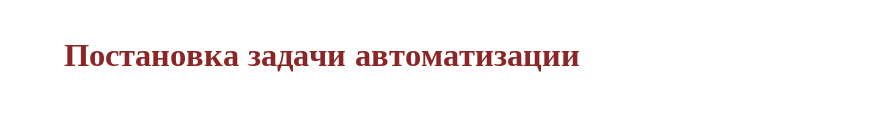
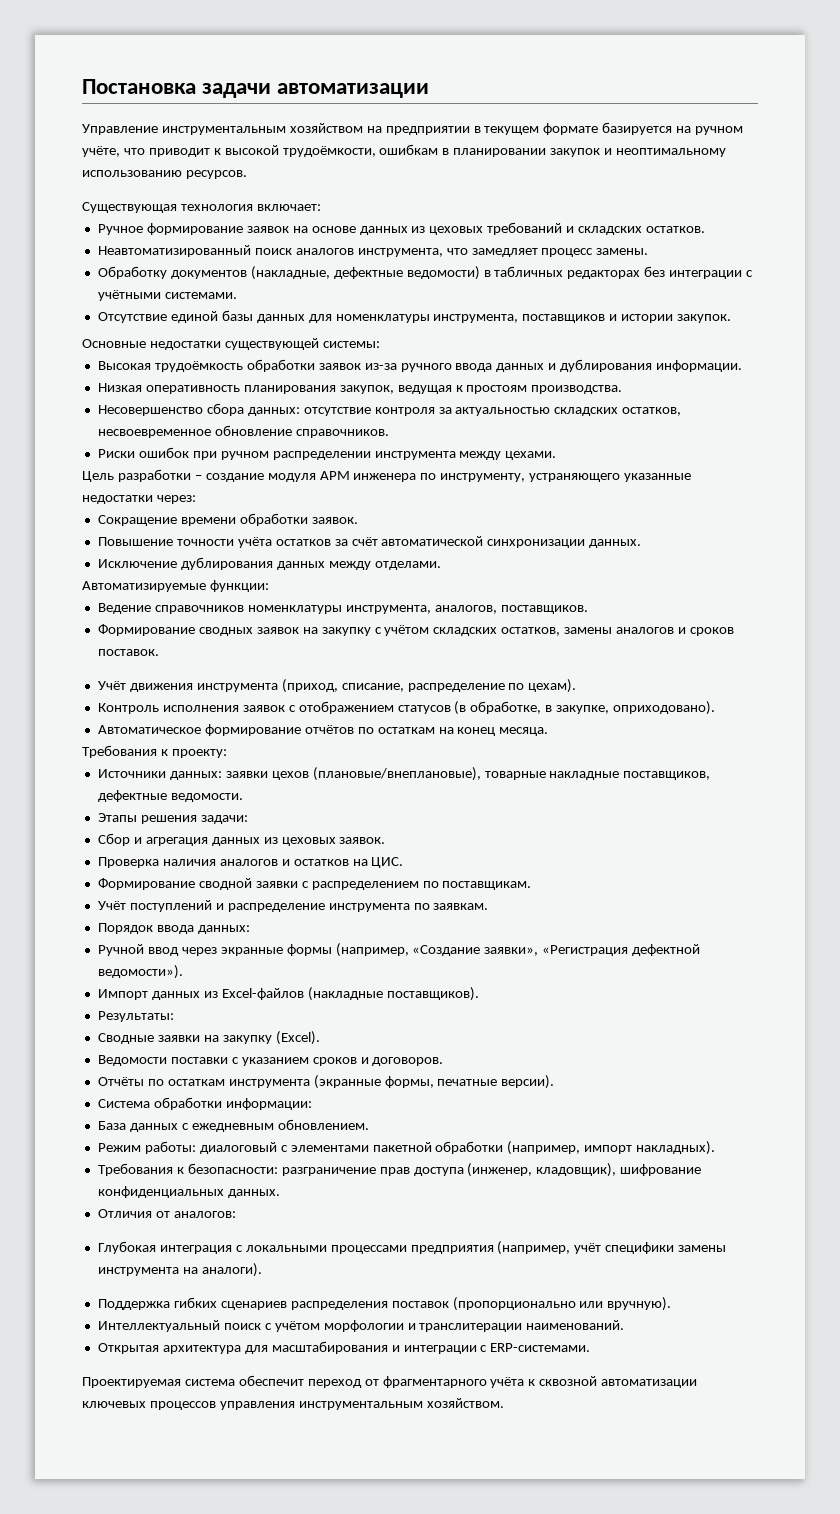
(580, 61) none -> [82,122,744,135] [82,144,727,157] [82,170,247,179] [82,202,321,213] [97,222,706,235] [97,245,649,257] [97,266,754,280] [97,290,237,301] [97,310,732,323] [82,338,380,350] [97,359,743,372] [97,383,623,394] [97,403,682,416] [97,425,389,438] [97,447,557,460] [82,469,692,482] [82,495,196,504] [97,513,358,526] [97,536,642,548] [97,557,441,570] [82,580,269,592] [97,603,588,614] [97,624,734,636] [97,649,159,656] [97,679,577,693] [97,701,716,715] [97,724,549,736] [82,745,227,758] [97,767,711,781] [97,790,243,802] [97,813,248,824] [97,833,386,846] [97,857,404,868] [97,878,532,890] [97,900,489,912] [97,923,250,934] [97,943,701,957] [97,965,183,979] [97,987,479,1001] [97,1011,174,1022] [97,1031,320,1045] [97,1055,444,1066] [97,1075,555,1089] [97,1097,312,1110] [97,1119,369,1132] [97,1141,716,1155] [97,1163,702,1177] [97,1186,280,1198] [97,1209,236,1218] [97,1241,727,1255] [97,1263,262,1277] [97,1297,672,1311] [97,1320,625,1332] [97,1341,591,1354] [82,1375,698,1388] [82,1398,504,1410] // Управление инструментальным хозяйством на предприятии в текущем формате базируется на ручном учёте, что приводит к высокой трудоёмкости, ошибкам в планировании закупок и неоптимальному использованию ресурсов. // Существующая технология включает: // Ручное формирование заявок на основе данных из цеховых требований и складских остатков. // Неавтоматизированный поиск аналогов инструмента, что замедляет процесс замены. // Обработку документов (накладные, дефектные ведомости) в табличных редакторах без интеграции с учётными системами. // Отсутствие единой базы данных для номенклатуры инструмента, поставщиков и истории закупок. // Основные недостатки существующей системы: // Высокая трудоёмкость обработки заявок из-за ручного ввода данных и дублирования информации. // Низкая оперативность планирования закупок, ведущая к простоям производства. // Несовершенство сбора данных: отсутствие контроля за актуальностью складских остатков, несвоевременное обновление справочников. // Риски ошибок при ручном распределении инструмента между цехами. // Цель разработки – создание модуля АРМ инженера по инструменту, устраняющего указанные недостатки через: // Сокращение времени обработки заявок. // Повышение точности учёта остатков за счёт автоматической синхронизации данных. // Исключение дублирования данных между отделами. // Автоматизируемые функции: // Ведение справочников номенклатуры инструмента, аналогов, поставщиков. // Формирование сводных заявок на закупку с учётом складских остатков, замены аналогов и сроков поставок. // Учёт движения инструмента (приход, списание, распределение по цехам). // Контроль исполнения заявок с отображением статусов (в обработке, в закупке, оприходовано). // Автоматическое формирование отчётов по остаткам на конец месяца. // Требования к проекту: // Источники данных: заявки цехов (плановые/внеплановые), товарные накладные поставщиков, дефектные ведомости. // Этапы решения задачи: // Сбор и агрегация данных из цеховых заявок. // Проверка наличия аналогов и остатков на ЦИС. // Формирование сводной заявки с распределением по поставщикам. // Учёт поступлений и распределение инструмента по заявкам. // Порядок ввода данных: // Ручной ввод через экранные формы (например, «Создание заявки», «Регистрация дефектной ведомости»). // Импорт данных из Excel-файлов (накладные поставщиков). // Результаты: // Сводные заявки на закупку (Excel). // Ведомости поставки с указанием сроков и договоров. // Отчёты по остаткам инструмента (экранные формы, печатные версии). // Система обработки информации: // База данных с ежедневным обновлением. // Режим работы: диалоговый с элементами пакетной обработки (например, импорт накладных). // Требования к безопасности: разграничение прав доступа (инженер, кладовщик), шифрование конфиденциальных данных. // Отличия от аналогов: // Глубокая интеграция с локальными процессами предприятия (например, учёт специфики замены инструмента на аналоги). // Поддержка гибких сценариев распределения поставок (пропорционально или вручную). // Интеллектуальный поиск с учётом морфологии и транслитерации наименований. // Открытая архитектура для масштабирования и интеграции с ERP-системами. // Проектируемая система обеспечит переход от фрагментарного учёта к сквозной автоматизации ключевых процессов управления инструментальным хозяйством.

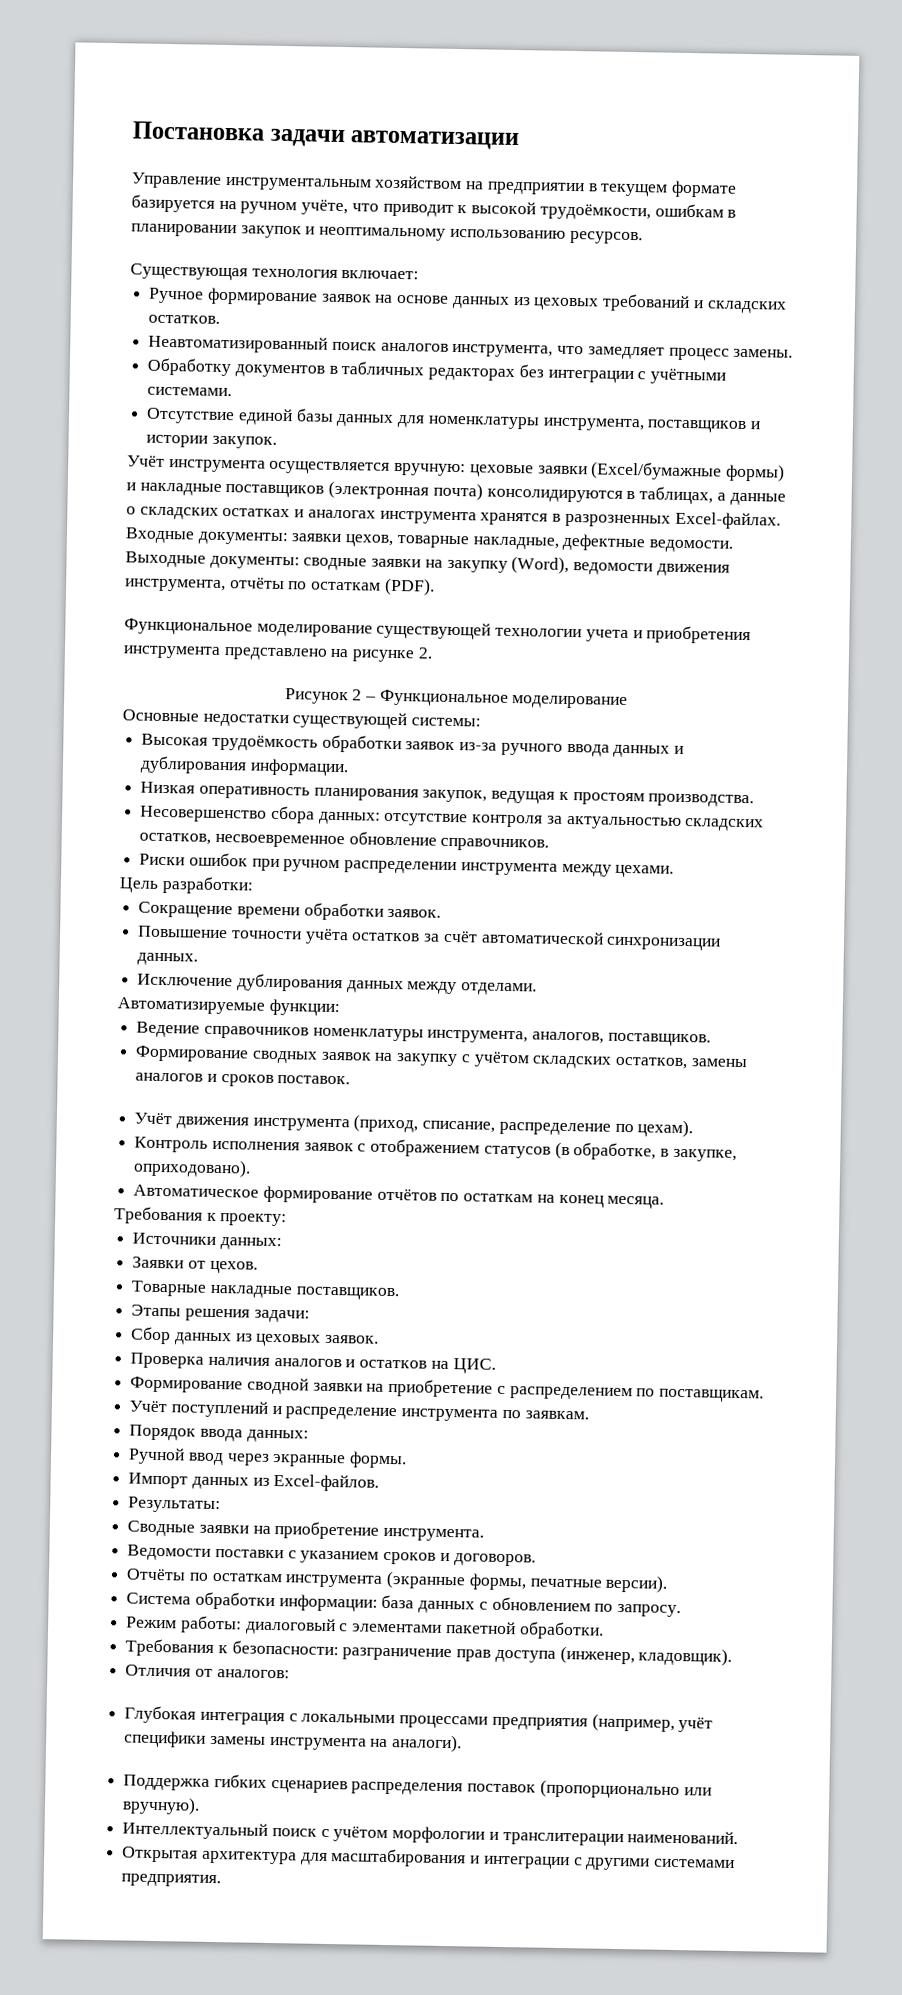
[250,266,480,280] (накладные, дефектные ведомости) -> (325, 371) none
(732, 318) none -> [127,455,786,482] [126,480,786,506] [126,506,781,530] [125,527,734,553] [125,551,730,577] [124,577,435,596] [124,618,752,645] [123,645,433,663] [284,688,629,710] // Учёт инструмента осуществляется вручную: цеховые заявки (Excel/бумажные формы) и накладные поставщиков (электронная почта) консолидируются в таблицах, а данные о складских остатках и аналогах инструмента хранятся в разрозненных Excel-файлах. Входные документы: заявки цехов, товарные накладные, дефектные ведомости. Выходные документы: сводные заявки на закупку (Word), ведомости движения инструмента, отчёты по остаткам (PDF). // Функциональное моделирование существующей технологии учета и приобретения инструмента представлено на рисунке 2. // Рисунок 2 – Функциональное моделирование
[117,469,692,482] [82,495,196,504] разработки – создание модуля АРМ инженера по инструменту, устраняющего указанные недостатки через: -> [161,875,254,895] разработки:
[225,767,711,781] [97,790,243,802] заявки цехов (плановые/внеплановые), товарные накладные поставщиков, дефектные ведомости. -> [132,1256,258,1274] [131,1280,399,1301] // Заявки от цехов. // Товарные накладные поставщиков.
[133,837,208,846] и агрегация -> (172, 1335) none
(298, 884) none -> [366,1378,494,1398] на приобретение
[286,943,701,957] [97,965,183,979] формы (например, «Создание заявки», «Регистрация дефектной ведомости»). -> [349,1451,408,1469] формы.
[221,987,479,1001] Excel-файлов (накладные поставщиков). -> [273,1474,380,1492] Excel-файлов.
[222,1031,320,1045] закупку (Excel). -> [274,1521,485,1542] приобретение инструмента.
[97,1121,126,1130] // База -> [381,1594,415,1609] база
[191,1119,369,1132] ежедневным обновлением. -> [491,1596,682,1618] обновлением по запросу.
[435,1141,716,1155] обработки (например, импорт накладных). -> [518,1621,604,1640] обработки.
[536,1163,702,1177] [97,1186,280,1198] кладовщик), шифрование конфиденциальных данных. -> [638,1647,733,1666] кладовщик).
[490,1343,591,1352] [82,1375,698,1388] [82,1398,504,1410] ERP-системами. // Проектируемая система обеспечит переход от фрагментарного учёта к сквозной автоматизации ключевых процессов управления инструментальным хозяйством. -> [585,1857,736,1871] [121,1873,222,1888] другими системами предприятия.

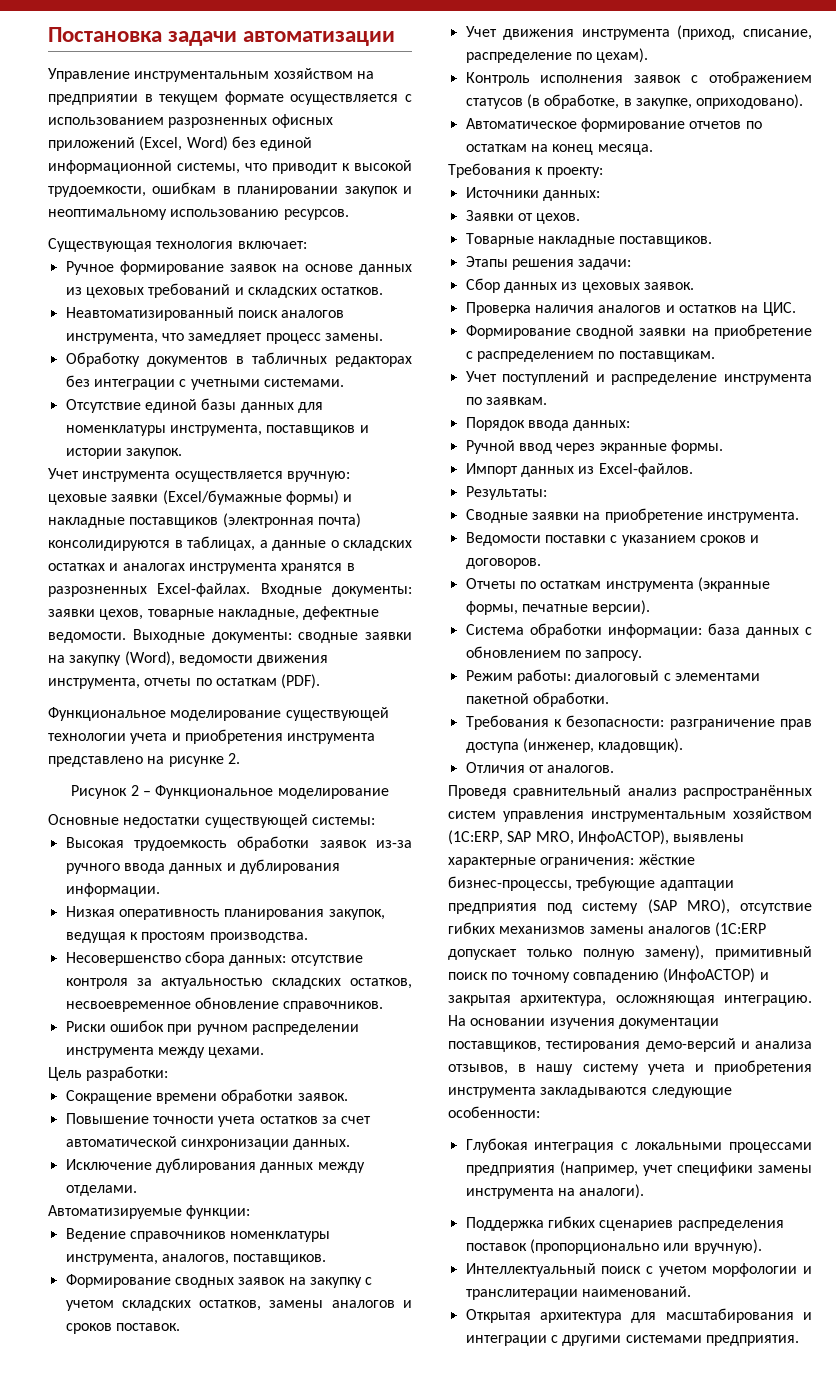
[131,194,349,216] базируется на ручном учёте, -> [290,94,412,105] [48,114,333,128] [48,136,313,151] [48,160,240,174] осуществляется с использованием разрозненных офисных приложений (Excel, Word) без единой информационной системы,
[539,203,651,221] трудоёмкости, -> [48,186,146,197] трудоемкости,
[650,368,727,385] учётными -> [190,379,260,390] учетными
[127,455,165,467] Учёт -> [48,468,79,479] Учет
[229,577,285,590] отчёты -> [144,678,192,686] отчеты
[211,734,318,752] трудоёмкость -> [133,840,227,851] трудоемкость
[304,928,349,945] учёта -> [218,1116,256,1127] учета
[442,930,478,943] счёт -> [341,1116,372,1124] счет
[473,1051,530,1068] учётом -> [65,1300,114,1311] учетом
[134,1112,173,1125] Учёт -> [465,26,497,37] Учет
[376,1188,437,1201] отчётов -> [689,121,742,129] отчетов
[129,1400,168,1413] Учёт -> [465,371,497,382] Учет
[126,1568,187,1581] Отчёты -> [465,578,516,589] Отчеты
[216,1669,290,1679] аналогов: -> [547,765,615,773] [448,785,812,799] [448,808,812,822] [448,830,745,845] [448,854,695,868] [448,876,734,891] [448,899,812,914] [448,922,767,937] [448,945,812,960] [448,968,769,983] [448,995,812,1006] [448,1015,719,1029] [448,1038,812,1052] [448,1060,812,1075] [448,1087,732,1098] [448,1106,540,1118] аналогов. // Проведя сравнительный анализ распространённых систем управления инструментальным хозяйством (1С:ERP, SAP MRO, ИнфоАСТОР), выявлены характерные ограничения: жёсткие бизнес-процессы, требующие адаптации предприятия под систему (SAP MRO), отсутствие гибких механизмов замены аналогов (1С:ERP допускает только полную замену), примитивный поиск по точному совпадению (ИнфоАСТОР) и закрытая архитектура, осложняющая интеграцию. На основании изучения документации поставщиков, тестирования демо-версий и анализа отзывов, в нашу систему учета и приобретения инструмента закладываются следующие особенности:
[678,1717,714,1733] учёт -> [642,1165,673,1176] учет
[333,1826,389,1843] учётом -> [658,1266,707,1277] учетом

